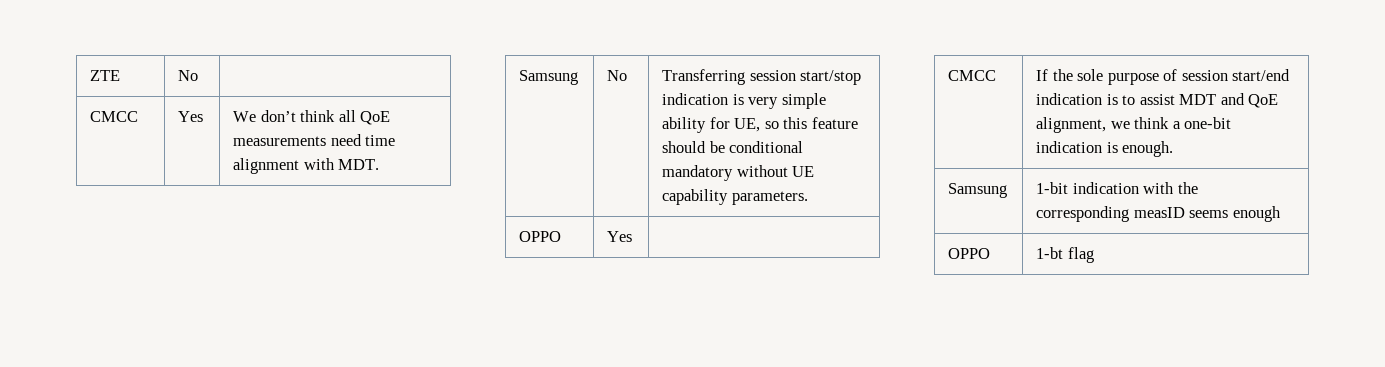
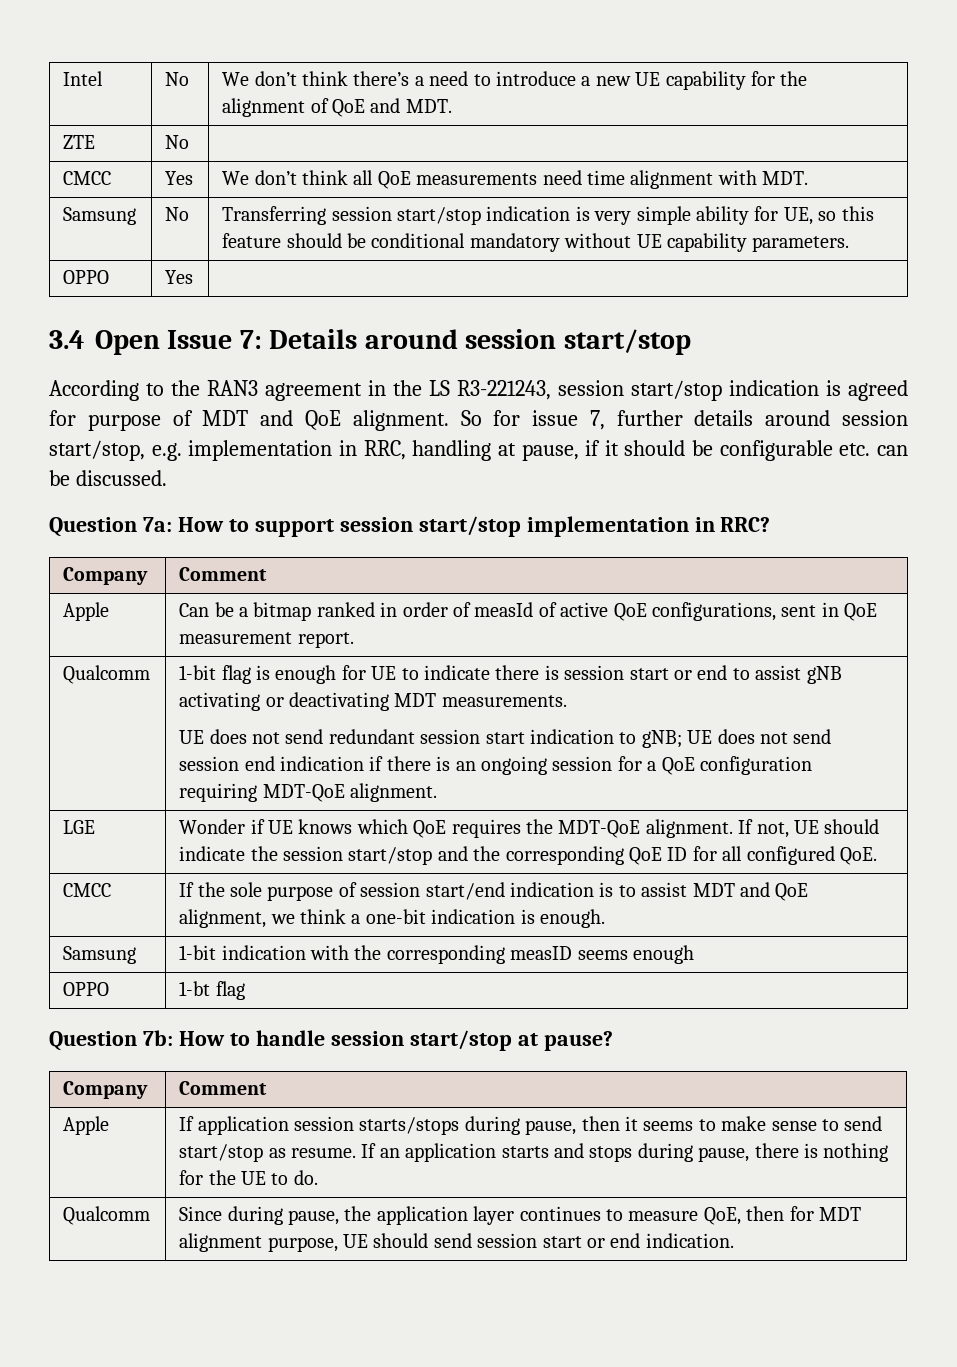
(90, 75) none -> [63,71,104,86] [165,72,190,86] [222,71,808,90] [222,98,452,117] Intel | No | We don’t think there’s a need to introduce a new UE capability for the alignment of QoE and MDT. //
(633, 236) none -> [49,329,691,355] [49,380,908,401] [49,410,909,431] [49,440,908,461] [49,470,167,486] [49,516,771,537] [63,567,149,585] [179,567,268,581] [63,602,110,621] [179,602,878,621] [179,632,354,648] [63,665,151,684] [179,665,842,684] [179,692,567,711] [179,729,832,748] [179,756,813,775] [179,783,438,802] [63,820,96,834] [179,819,880,838] [179,846,878,865] // 3.4 Open Issue 7: Details around session start/stop // According to the RAN3 agreement in the LS R3-221243, session start/stop indication is agreed for purpose of MDT and QoE alignment. So for issue 7, further details around session start/stop, e.g. implementation in RRC, handling at pause, if it should be configurable etc. can be discussed. // Question 7a: How to support session start/stop implementation in RRC? // Company | Comment // Apple | Can be a bitmap ranked in order of measId of active QoE configurations, sent in QoE measurement report. // Qualcomm | 1-bit flag is enough for UE to indicate there is session start or end to assist gNB activating or deactivating MDT measurements. // UE does not send redundant session start indication to gNB; UE does not send session end indication if there is an ongoing session for a QoE configuration requiring MDT-QoE alignment. // LGE | Wonder if UE knows which QoE requires the MDT-QoE alignment. If not, UE should indicate the session start/stop and the corresponding QoE ID for all configured QoE.
(1094, 255) none -> [49,1030,613,1051] [63,1081,149,1099] [179,1081,268,1095] [63,1116,110,1135] [179,1116,883,1135] [179,1143,889,1162] [179,1170,318,1185] [63,1206,151,1225] [179,1206,862,1225] [179,1233,734,1252] // Question 7b: How to handle session start/stop at pause? // Company | Comment // Apple | If application session starts/stops during pause, then it seems to make sense to send start/stop as resume. If an application starts and stops during pause, there is nothing for the UE to do. // Qualcomm | Since during pause, the application layer continues to measure QoE, then for MDT alignment purpose, UE should send session start or end indication.

